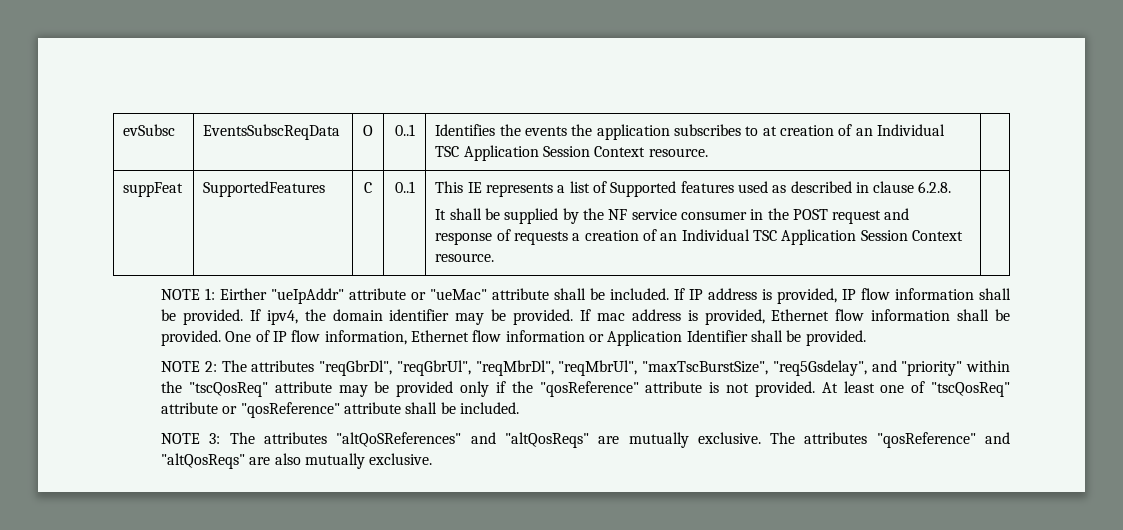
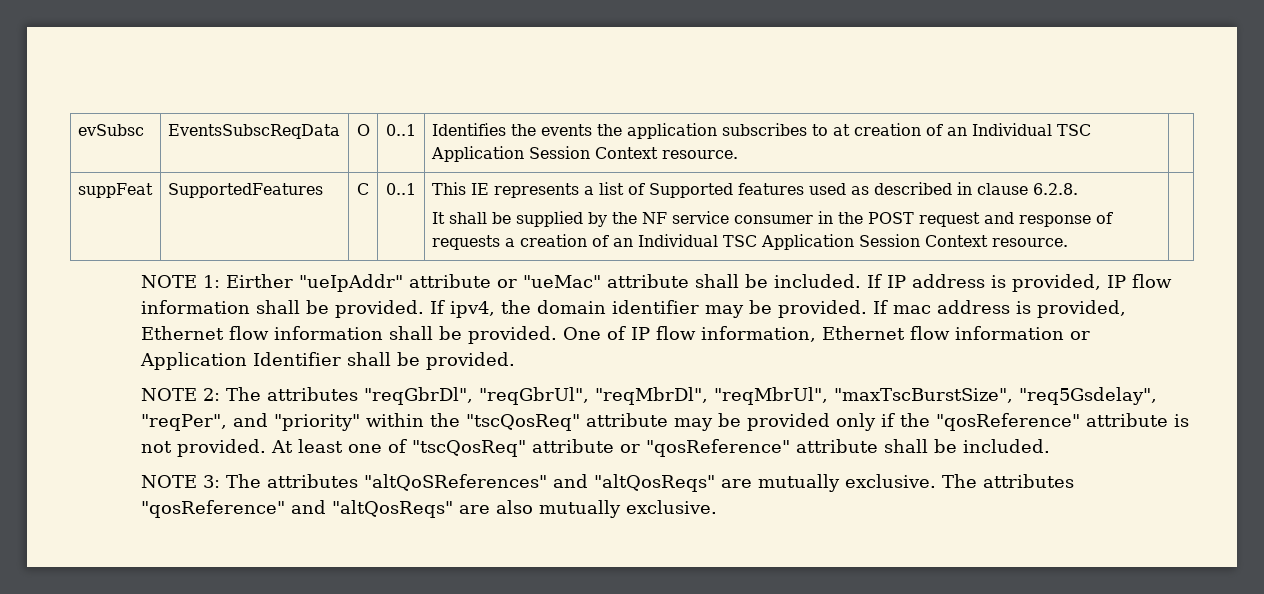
(867, 368) none -> [140,414,227,431] "reqPer",

